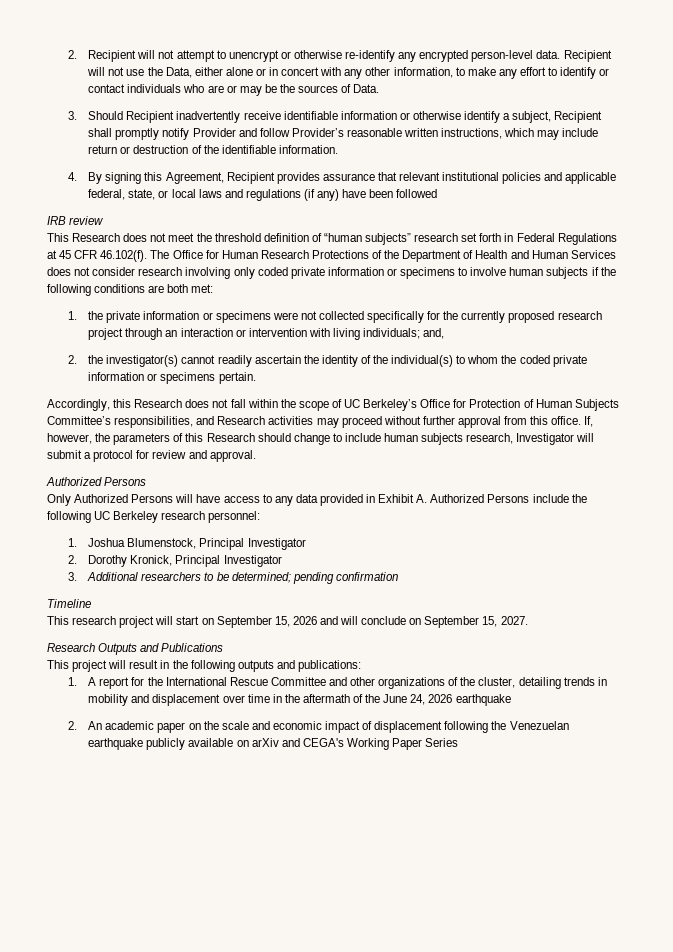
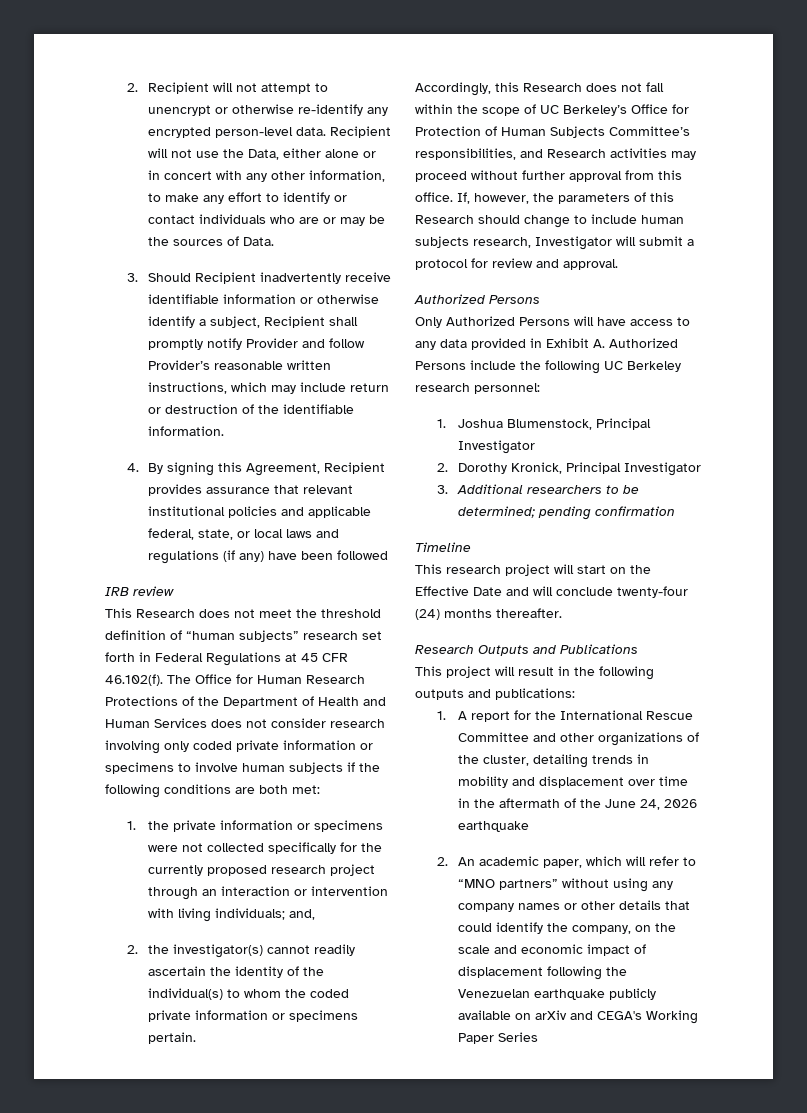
[216,616,528,628] September 15, 2026 and will conclude on September 15, 2027. -> [630,565,651,574] [415,586,688,598] [415,608,562,620] the Effective Date and will conclude twenty-four (24) months thereafter.
[157,722,186,733] paper -> [543,856,697,868] [458,878,674,892] [458,900,691,912] [458,922,632,934] paper, which will refer to “MNO partners” without using any company names or other details that could identify the company,

